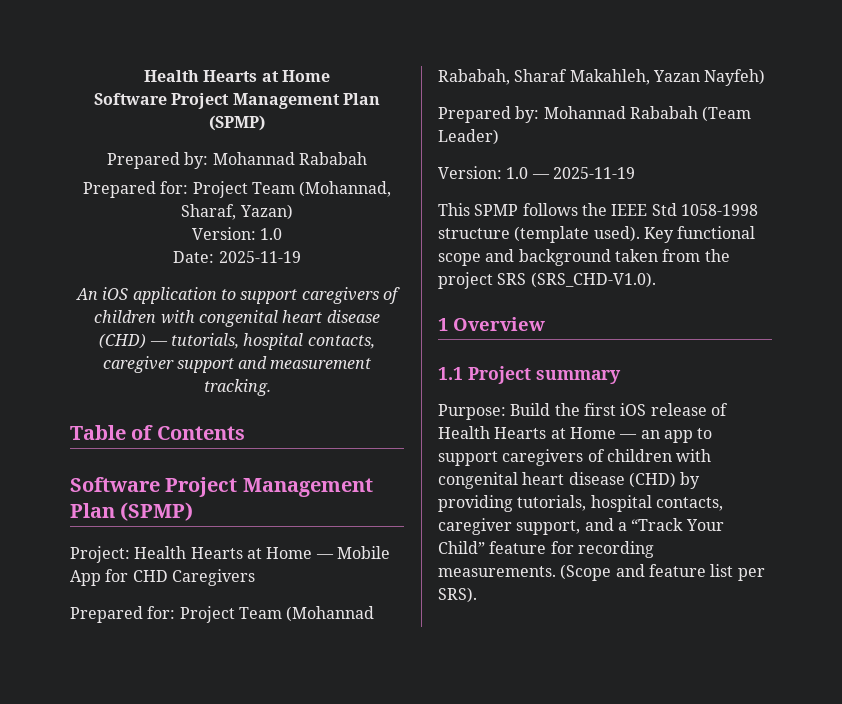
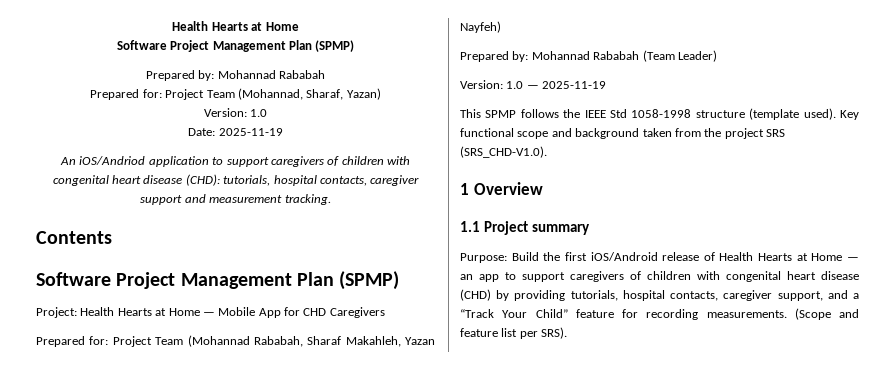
[102,287,129,300] iOS -> [79,156,146,165] iOS/Andriod
[99,333,168,349] (CHD) — -> [185,174,220,186] (CHD):
[70,425,154,440] Table of -> (331, 199) none
[620,403,647,416] iOS -> [590,252,658,261] iOS/Android

